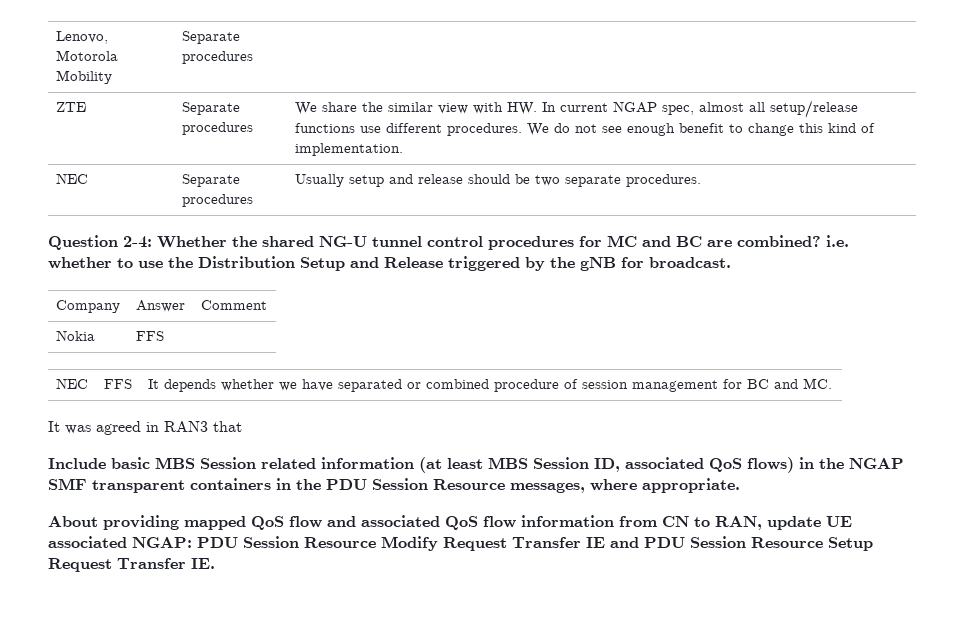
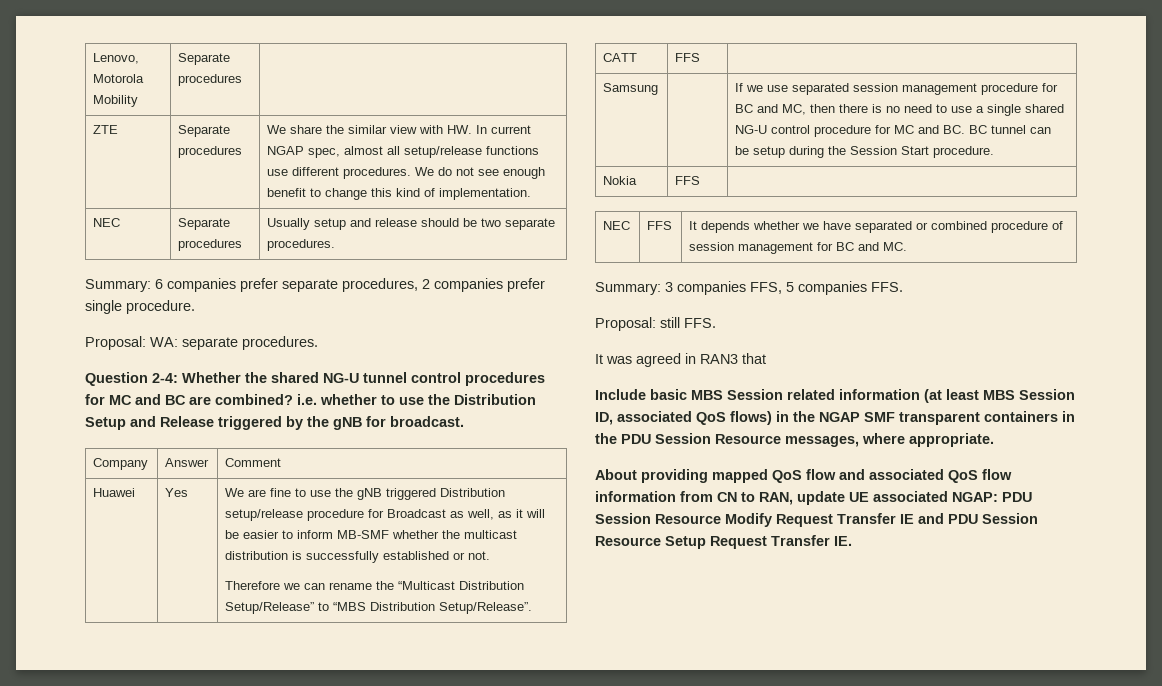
(701, 180) none -> [85,278,545,292] [85,300,195,314] [85,336,318,350] // Summary: 6 companies prefer separate procedures, 2 companies prefer single procedure. // Proposal: WA: separate procedures.
(267, 305) none -> [93,488,136,497] [165,488,189,497] [225,488,506,500] [225,509,546,521] [225,530,518,539] [225,551,491,563] [225,581,525,590] [225,602,533,614] [603,53,638,62] [675,53,701,62] [603,83,659,95] [735,83,1059,95] [735,104,1065,116] [735,125,1052,137] [735,146,995,158] // Huawei | Yes | We are fine to use the gNB triggered Distribution setup/release procedure for Broadcast as well, as it will be easier to inform MB-SMF whether the multicast distribution is successfully established or not. // Therefore we can rename the “Multicast Distribution Setup/Release” to “MBS Distribution Setup/Release”. // CATT | FFS | // Samsung | | If we use separated session management procedure for BC and MC, then there is no need to use a single shared NG-U control procedure for MC and BC. BC tunnel can be setup during the Session Start procedure.
(832, 383) none -> [595,281,903,295] [595,317,716,331] // Summary: 3 companies FFS, 5 companies FFS. // Proposal: still FFS.

